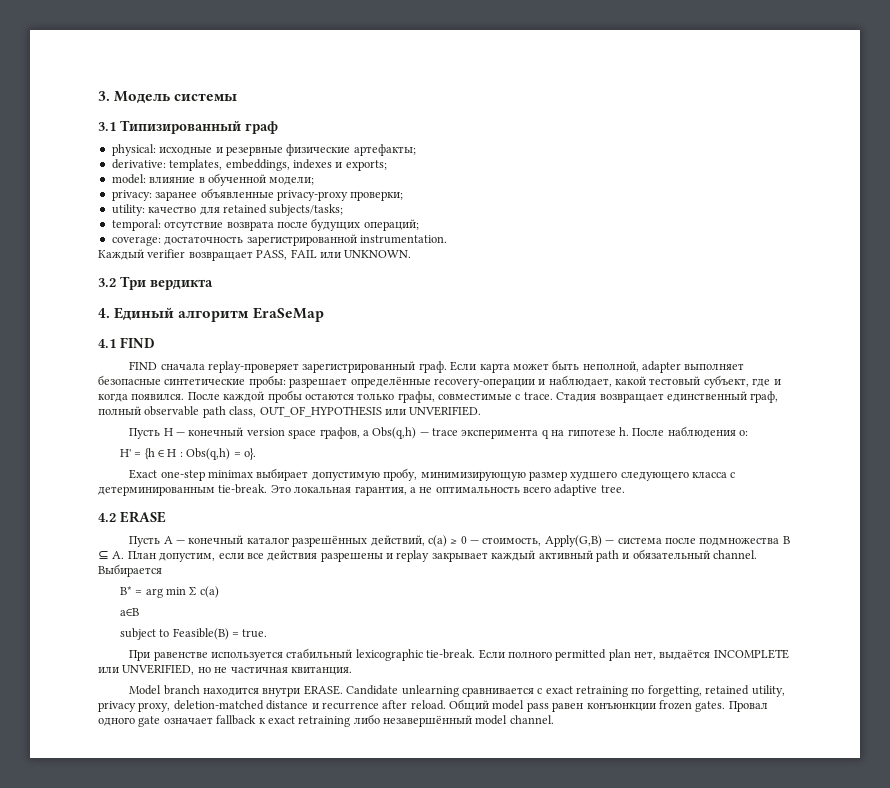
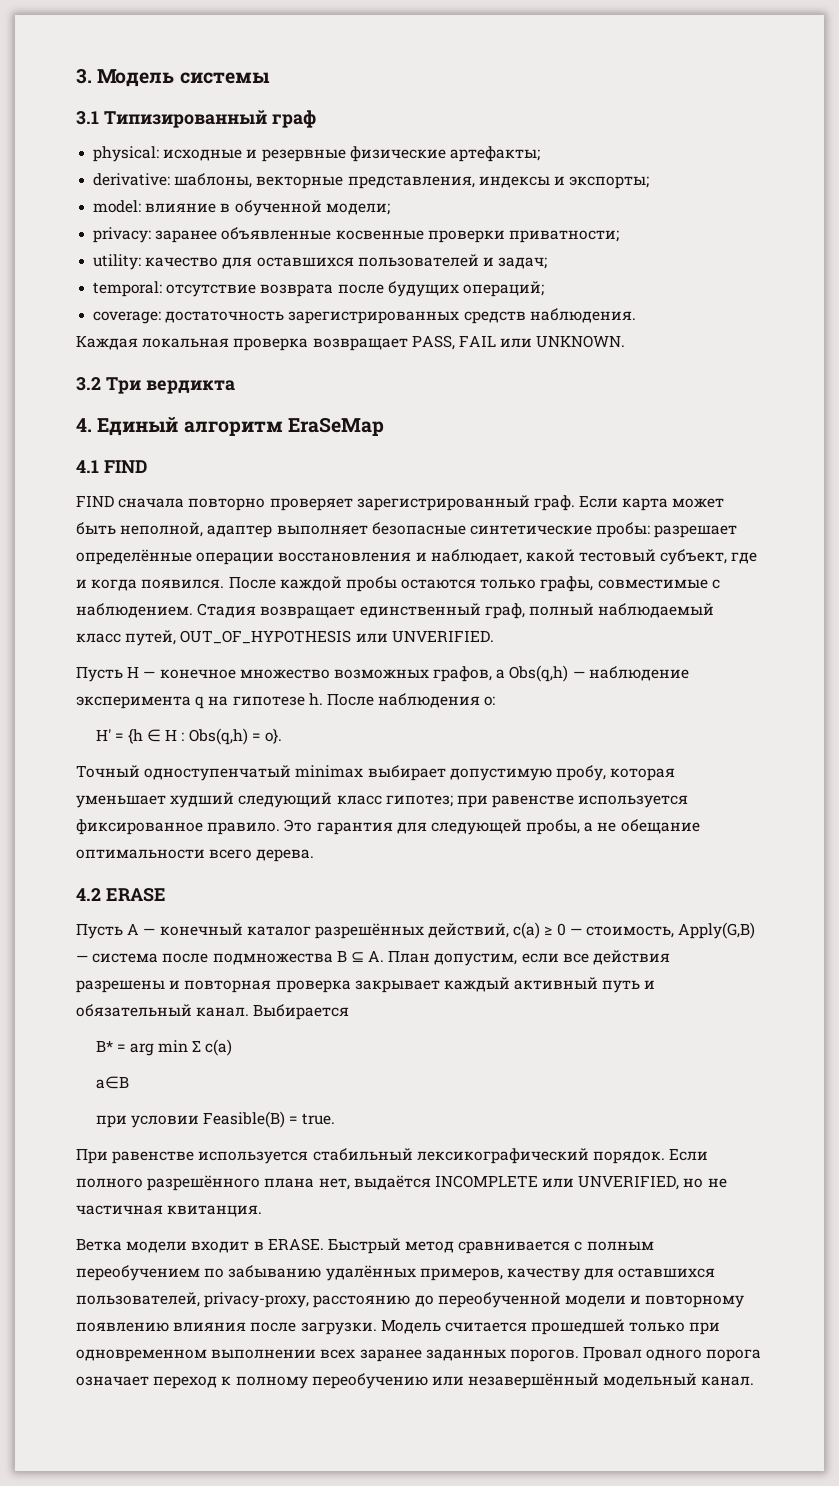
[169,159,387,171] templates, embeddings, indexes и exports; -> [174,173,650,189] шаблоны, векторные представления, индексы и экспорты;
[276,190,404,201] privacy-proxy проверки; -> [335,230,619,243] косвенные проверки приватности;
[222,204,344,216] retained subjects/tasks; -> [256,254,548,269] оставшихся пользователей и задач;
[246,234,447,246] [98,249,186,260] зарегистрированной instrumentation. // Каждый verifier -> [288,308,636,324] [76,335,309,351] зарегистрированных средств наблюдения. // Каждая локальная проверка
[208,361,300,373] replay-проверяет -> [188,498,353,511] повторно проверяет
[642,361,682,373] adapter -> [207,525,273,538] адаптер
[433,378,535,388] recovery-операции -> [196,552,412,565] операции восстановления
[523,392,553,400] trace. -> [76,603,193,618] наблюдением.
[144,406,257,418] observable path class, -> [598,603,715,618] [76,630,177,646] наблюдаемый класс путей,
[188,427,317,439] конечный version space -> [159,669,429,679] конечное множество возможных
[432,428,459,436] trace -> [588,666,689,681] наблюдение
[129,469,205,481] Exact one-step -> [76,765,292,781] Точный одноступенчатый
[420,471,736,481] [98,484,625,496] минимизирующую размер худшего следующего класса с детерминированным tie-break. Это локальная гарантия, а не оптимальность всего adaptive tree. -> [610,768,676,781] [76,792,689,808] [76,819,700,835] [76,849,315,862] которая уменьшает худший следующий класс гипотез; при равенстве используется фиксированное правило. Это гарантия для следующей пробы, а не обещание оптимальности всего дерева.
[396,550,430,562] replay -> [184,980,351,993] повторная проверка
[595,550,619,562] path -> [602,980,641,993] путь
[713,550,757,559] channel. -> [196,1007,250,1017] канал.
[119,628,170,640] subject to -> [95,1115,199,1128] при условии
[355,649,631,661] lexicographic tie-break. Если полного permitted plan -> [416,1148,709,1164] [76,1175,315,1191] лексикографический порядок. Если полного разрешённого плана
[129,685,785,697] [98,699,768,712] [98,714,554,727] Model branch находится внутри ERASE. Candidate unlearning сравнивается с exact retraining по forgetting, retained utility, privacy proxy, deletion-matched distance и recurrence after reload. Общий model pass равен конъюнкции frozen gates. Провал одного gate означает fallback к exact retraining либо незавершённый model channel. -> [76,1238,654,1254] [76,1265,716,1281] [76,1292,745,1308] [76,1319,721,1335] [76,1346,762,1362] [76,1373,755,1389] Ветка модели входит в ERASE. Быстрый метод сравнивается с полным переобучением по забыванию удалённых примеров, качеству для оставшихся пользователей, privacy-proxy, расстоянию до переобученной модели и повторному появлению влияния после загрузки. Модель считается прошедшей только при одновременном выполнении всех заранее заданных порогов. Провал одного порога означает переход к полному переобучению или незавершённый модельный канал.

